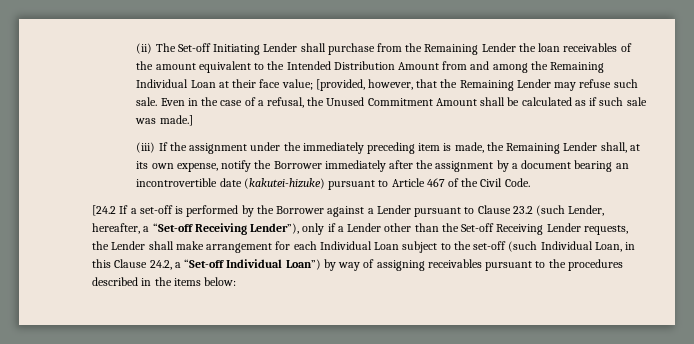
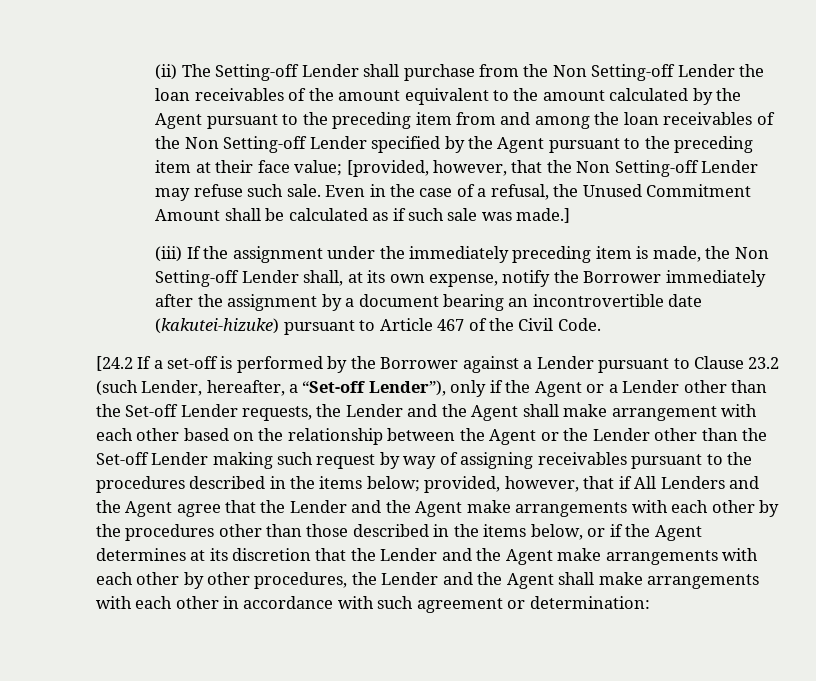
[177,43,261,55] Set-off Initiating -> [215,64,300,81] Setting-off
[424,44,479,55] Remaining -> [552,64,676,81] Non Setting-off
[286,61,605,73] [136,79,216,88] Intended Distribution Amount from and among the Remaining Individual Loan -> [542,88,742,105] [155,112,775,129] [155,136,754,153] [155,160,192,173] amount calculated by the Agent pursuant to the preceding item from and among the loan receivables of the Non Setting-off Lender specified by the Agent pursuant to the preceding item
[459,80,514,91] Remaining -> [576,160,699,177] Non Setting-off
[506,143,561,154] Remaining -> [734,247,769,259] [155,270,240,287] Non Setting-off
[194,223,247,235] Receiving -> (366, 387) none
(336, 227) none -> [505,380,605,397] the Agent or
[496,224,544,235] Receiving -> (179, 410) none
[148,241,635,253] [92,259,321,270] shall make arrangement for each Individual Loan subject to the set-off (such Individual Loan, in this Clause 24.2, a “Set-off Individual Loan”) -> [407,404,758,421] [95,428,768,445] [95,452,376,469] and the Agent shall make arrangement with each other based on the relationship between the Agent or the Lender other than the Set-off Lender making such request
[204,277,237,286] below: -> [366,476,760,493] [95,500,780,517] [95,524,702,541] [95,548,759,565] [95,572,760,589] [95,596,650,613] below; provided, however, that if All Lenders and the Agent agree that the Lender and the Agent make arrangements with each other by the procedures other than those described in the items below, or if the Agent determines at its discretion that the Lender and the Agent make arrangements with each other by other procedures, the Lender and the Agent shall make arrangements with each other in accordance with such agreement or determination:

